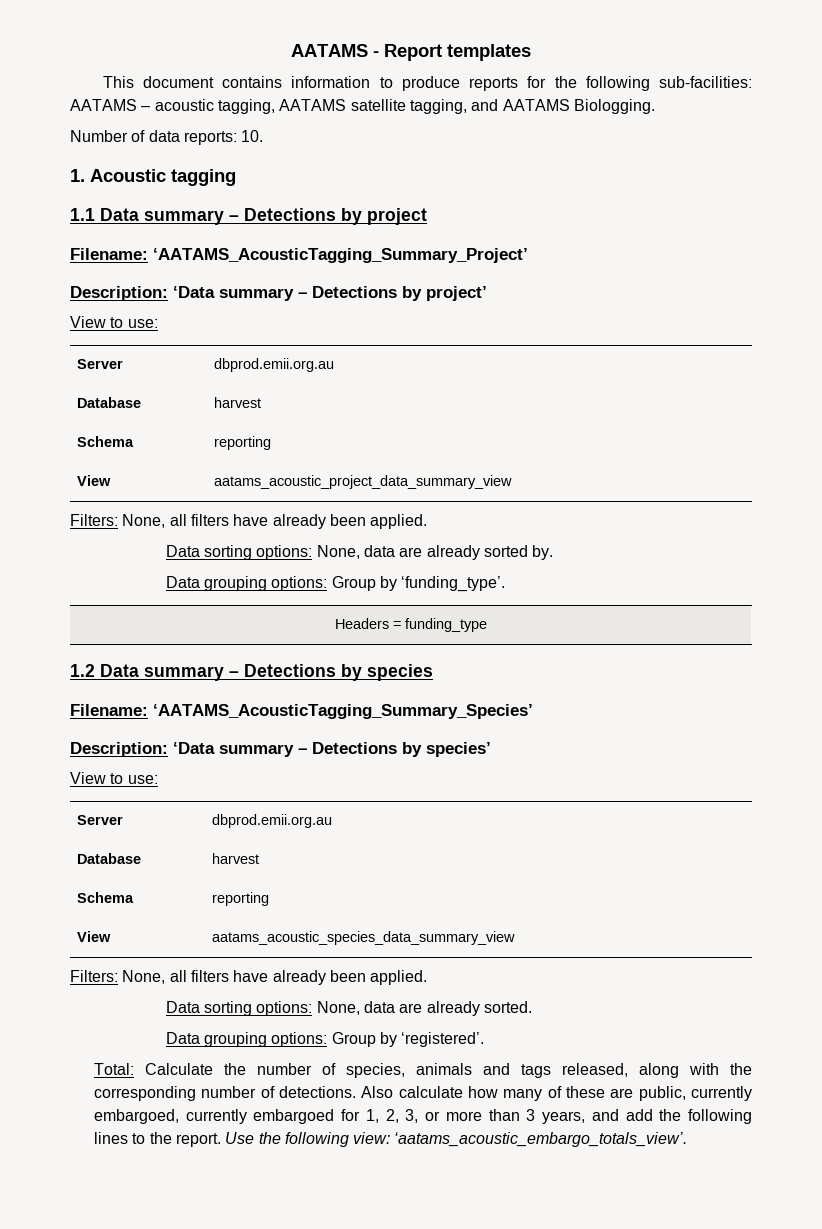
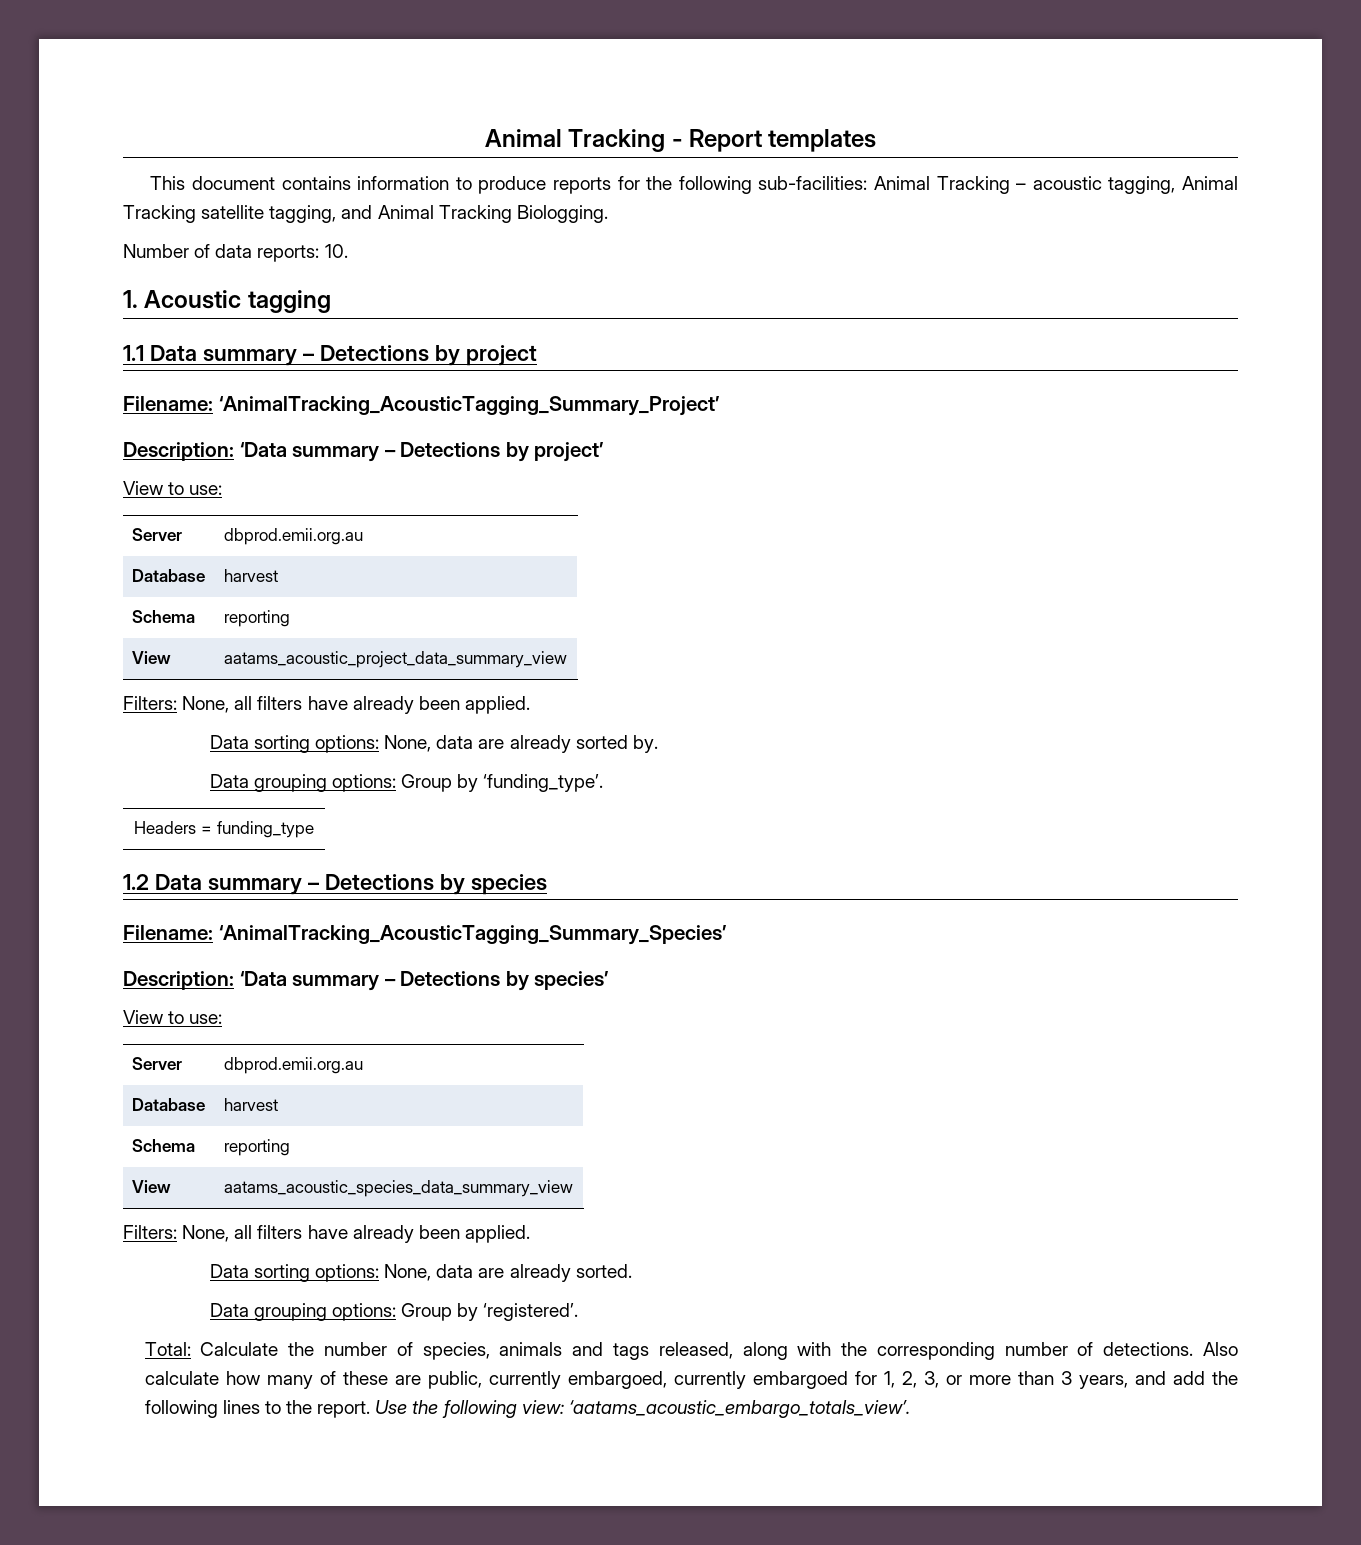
[291,44,368,57] AATAMS -> [484,129,666,152] Animal Tracking
[70,99,137,111] AATAMS -> [874,176,1010,194] Animal Tracking
[279,99,347,111] AATAMS -> [1181,176,1238,190] [123,205,196,223] Animal Tracking
[502,99,570,111] AATAMS -> [377,205,512,223] Animal Tracking
[153,248,528,263] ‘AATAMS_AcousticTagging_Summary_Project’ -> [218,396,720,416] ‘AnimalTracking_AcousticTagging_Summary_Project’
[153,704,533,719] ‘AATAMS_AcousticTagging_Summary_Species’ -> [218,925,727,945] ‘AnimalTracking_AcousticTagging_Summary_Species’

